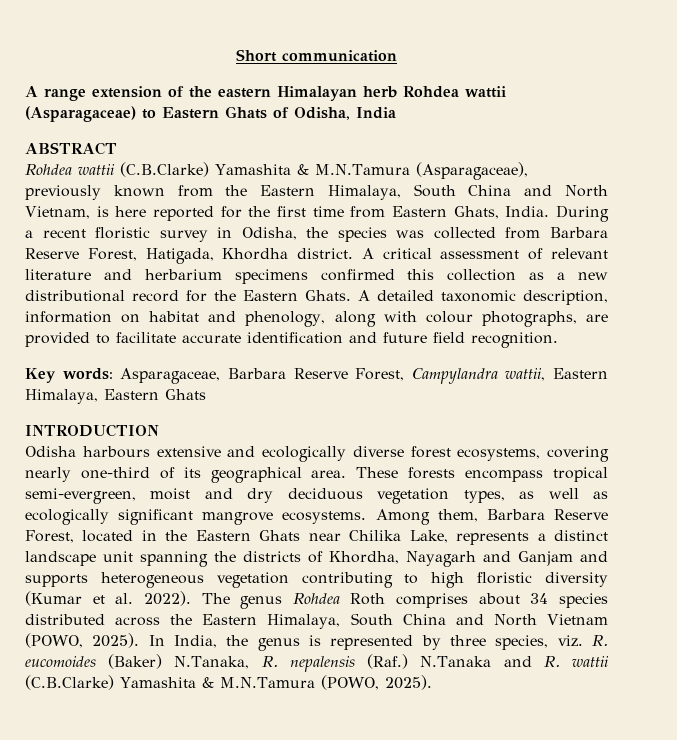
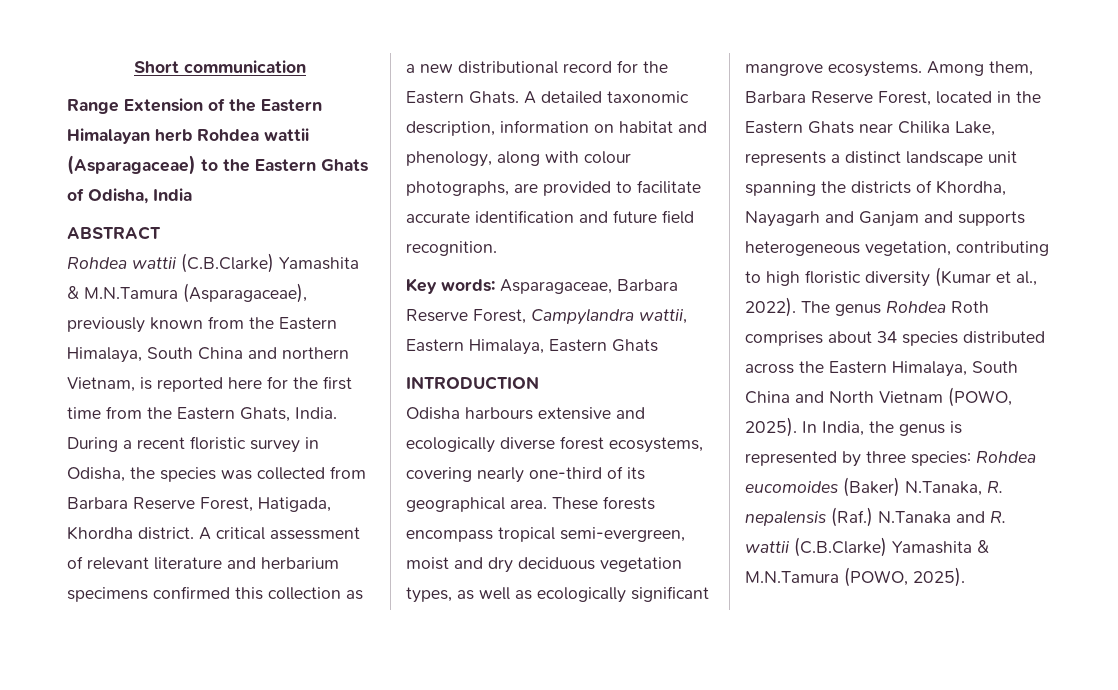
[25,86,162,101] A range extension -> [67,98,203,114] Range Extension
[218,88,271,98] eastern -> [261,99,322,112] Eastern
(156, 114) none -> [223,159,250,172] the
[565,185,608,197] North -> [282,347,349,359] northern
[115,206,214,221] here reported -> [157,377,262,392] reported here
(386, 212) none -> [147,407,172,419] the
[216,572,289,588] vegetation -> [865,241,951,256] vegetation,
[115,593,134,604] al. -> [1016,271,1037,286] al.,
[495,635,608,650] species, viz. R. -> [911,451,1036,466] species: Rohdea

